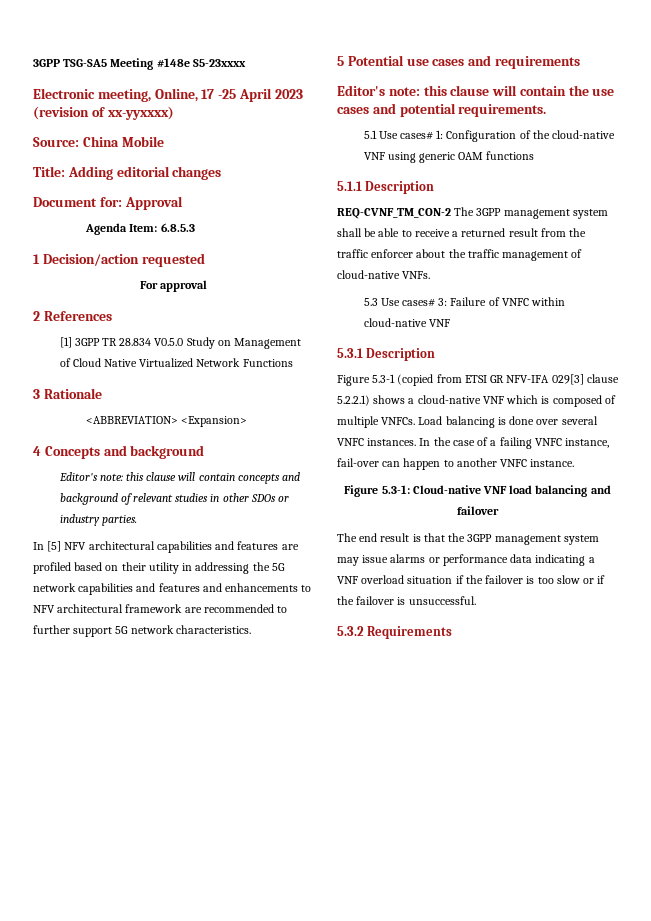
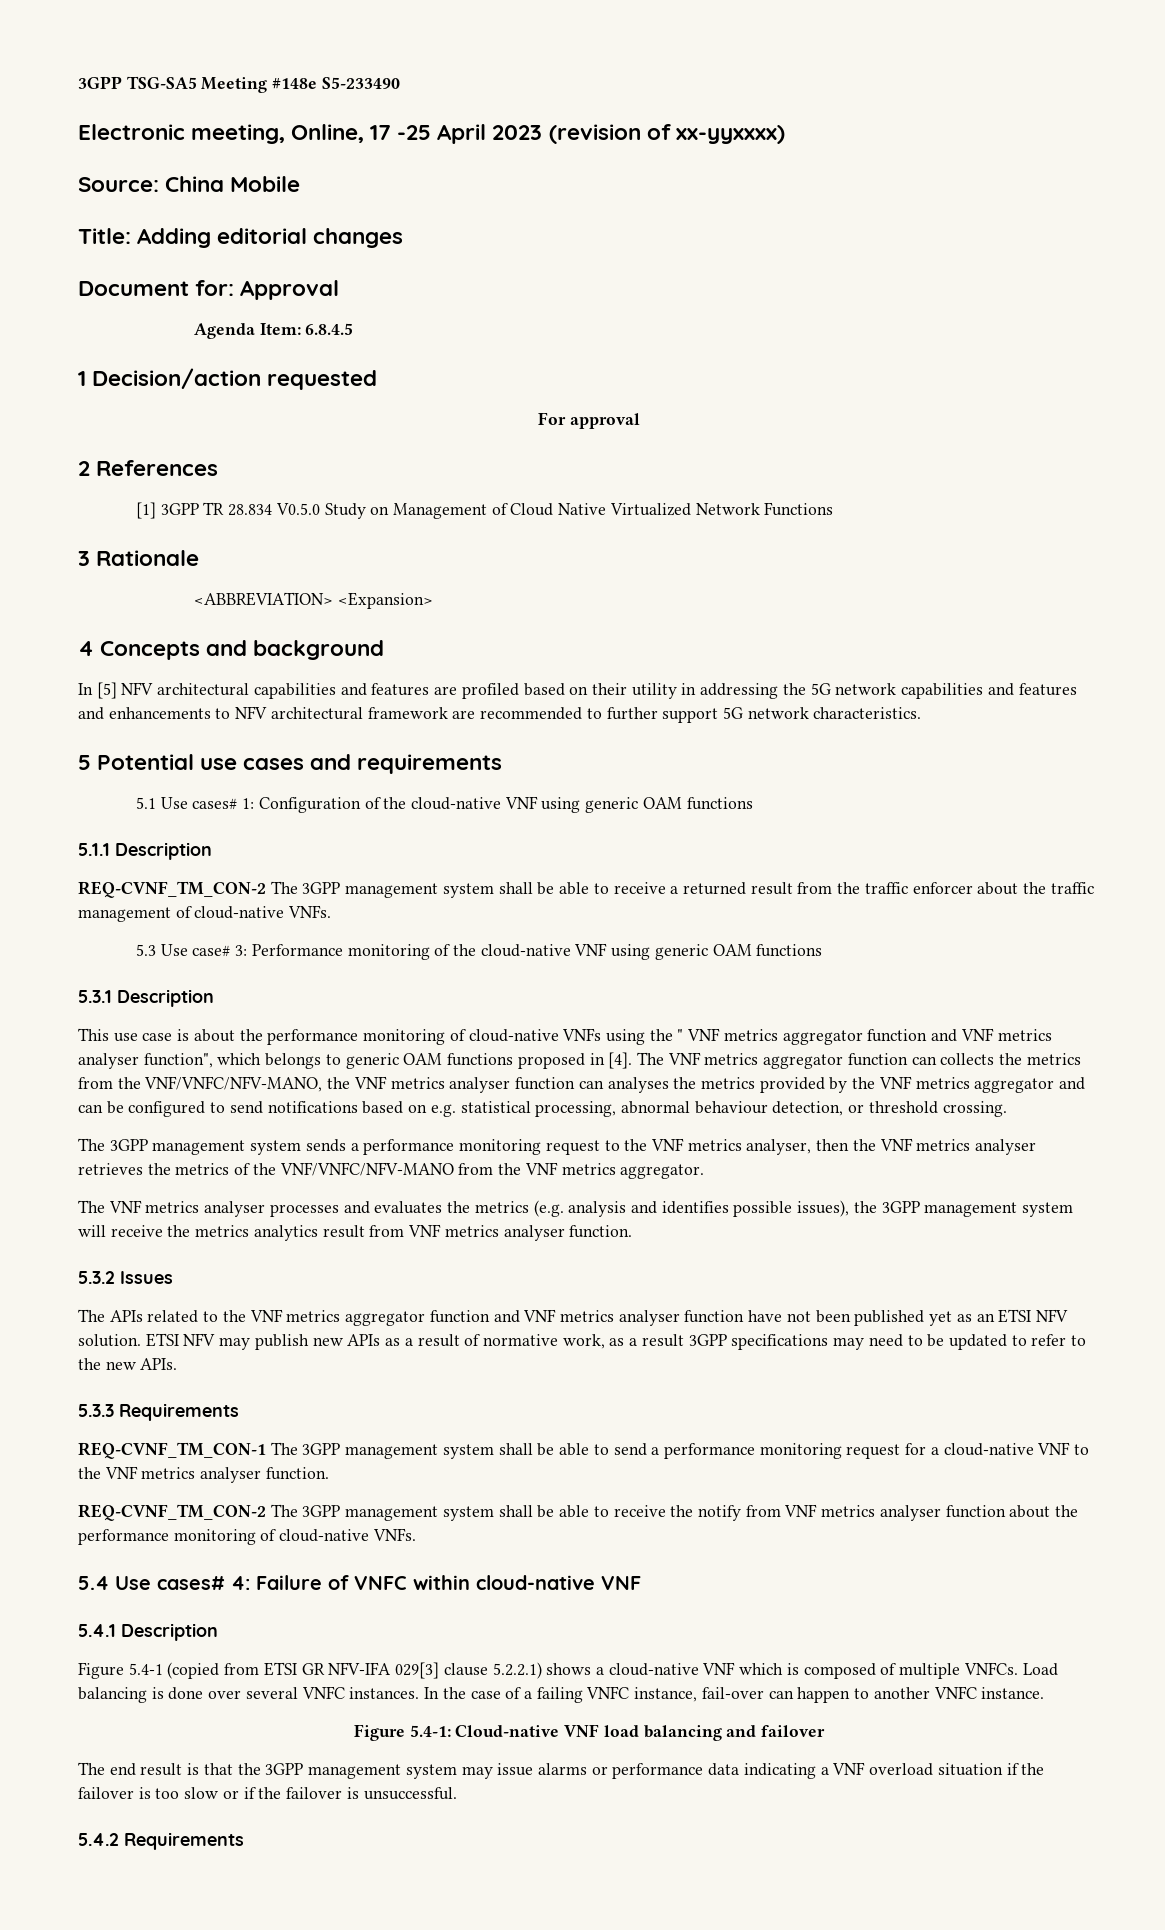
[192,59,246,67] S5-23xxxx -> [321,77,400,89] S5-233490
[160,223,195,232] 6.8.5.3 -> [305,323,354,335] 6.8.4.5
[58,472,301,484] [59,493,290,505] [59,514,137,526] // Editor's note: this clause will contain concepts and background of relevant studies in other SDOs or industry parties. -> (385, 650) none
[337,85,615,96] [337,103,547,117] // Editor's note: this clause will contain the use cases and potential requirements. -> (503, 764) none
[401,298,448,307] cases# 3: -> [192,943,823,960] [78,989,214,1007] [78,1028,1052,1045] [78,1052,1081,1069] [78,1076,1086,1093] [78,1101,1007,1117] [78,1138,1037,1155] [78,1162,705,1179] [78,1200,1074,1217] [78,1224,633,1241] [78,1271,173,1284] [78,1309,1068,1326] [78,1333,1087,1350] [78,1358,178,1370] [78,1403,239,1421] [78,1442,1090,1459] [78,1466,329,1483] [78,1504,1079,1521] [78,1528,416,1545] [78,1576,250,1590] case# 3: Performance monitoring of the cloud-native VNF using generic OAM functions // 5.3.1 Description // This use case is about the performance monitoring of cloud-native VNFs using the " VNF metrics aggregator function and VNF metrics analyser function", which belongs to generic OAM functions proposed in [4]. The VNF metrics aggregator function can collects the metrics from the VNF/VNFC/NFV-MANO, the VNF metrics analyser function can analyses the metrics provided by the VNF metrics aggregator and can be configured to send notifications based on e.g. statistical processing, abnormal behaviour detection, or threshold crossing. // The 3GPP management system sends a performance monitoring request to the VNF metrics analyser, then the VNF metrics analyser retrieves the metrics of the VNF/VNFC/NFV-MANO from the VNF metrics aggregator. // The VNF metrics analyser processes and evaluates the metrics (e.g. analysis and identifies possible issues), the 3GPP management system will receive the metrics analytics result from VNF metrics analyser function. // 5.3.2 Issues // The APIs related to the VNF metrics aggregator function and VNF metrics analyser function have not been published yet as an ETSI NFV solution. ETSI NFV may publish new APIs as a result of normative work, as a result 3GPP specifications may need to be updated to refer to the new APIs. // 5.3.3 Requirements // REQ-CVNF_TM_CON-1 The 3GPP management system shall be able to send a performance monitoring request for a cloud-native VNF to the VNF metrics analyser function. // REQ-CVNF_TM_CON-2 The 3GPP management system shall be able to receive the notify from VNF metrics analyser function about the performance monitoring of cloud-native VNFs. // 5.4 Use cases# 4:
[337,348,363,358] 5.3.1 -> [78,1624,116,1637] 5.4.1
[372,374,396,383] 5.3-1 -> [128,1663,163,1675] 5.4-1
[381,485,410,494] 5.3-1: -> [409,1725,451,1737] 5.4-1:
[337,626,364,636] 5.3.2 -> [78,1833,119,1846] 5.4.2

